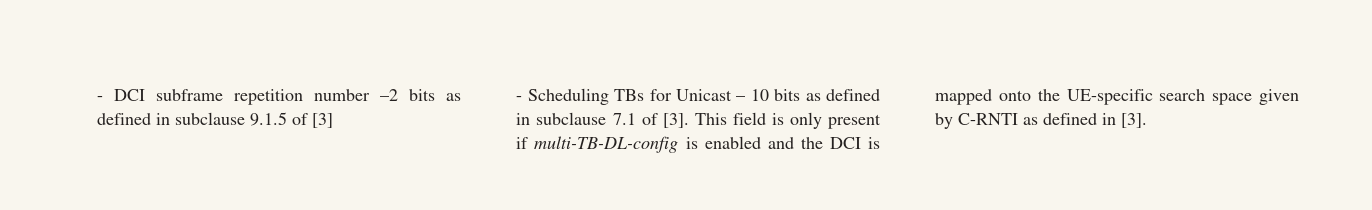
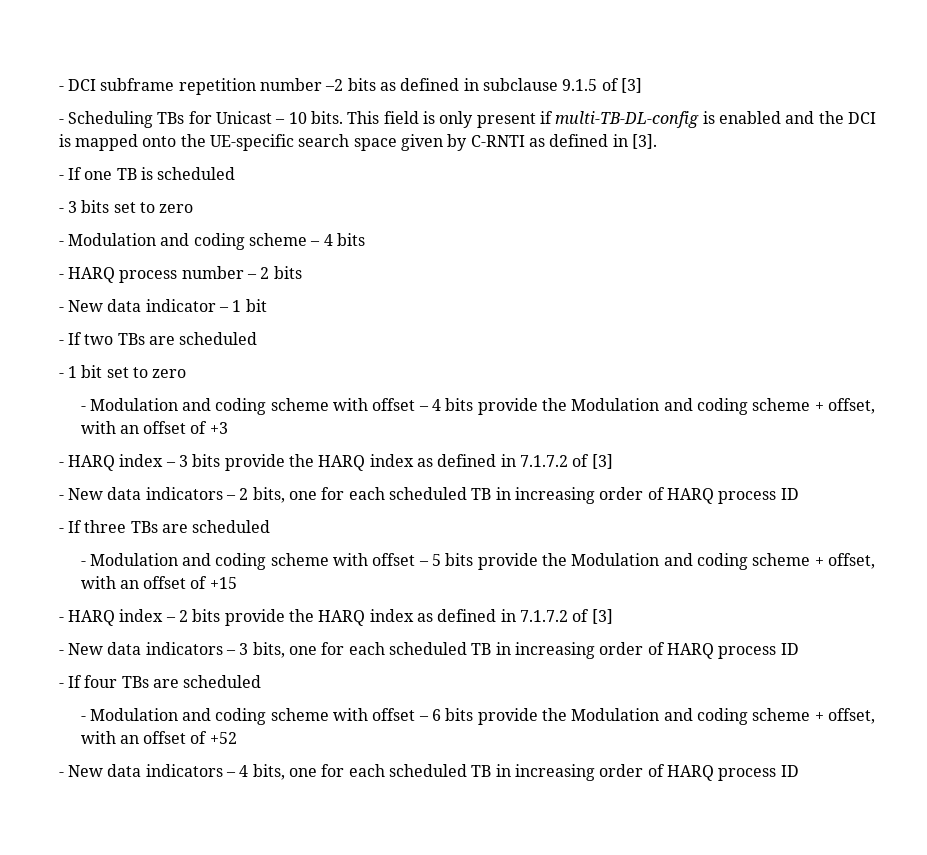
[774,89,881,101] [516,112,689,128] bits as defined in subclause 7.1 of [3]. -> [310,111,343,124] bits.
(1148, 120) none -> [58,167,236,180] [58,200,194,213] [58,233,365,250] [58,266,302,283] [58,299,267,312] [58,332,258,345] [58,365,187,378] [80,398,875,415] [80,421,228,434] [58,454,613,471] [58,487,799,504] [58,520,271,533] [80,553,875,570] [80,576,237,589] [58,609,613,626] [58,642,799,659] [58,675,262,688] [80,708,875,725] [80,731,237,744] [58,764,799,781] // - If one TB is scheduled // - 3 bits set to zero // - Modulation and coding scheme – 4 bits // - HARQ process number – 2 bits // - New data indicator – 1 bit // - If two TBs are scheduled // - 1 bit set to zero // - Modulation and coding scheme with offset – 4 bits provide the Modulation and coding scheme + offset, with an offset of +3 // - HARQ index – 3 bits provide the HARQ index as defined in 7.1.7.2 of [3] // - New data indicators – 2 bits, one for each scheduled TB in increasing order of HARQ process ID // - If three TBs are scheduled // - Modulation and coding scheme with offset – 5 bits provide the Modulation and coding scheme + offset, with an offset of +15 // - HARQ index – 2 bits provide the HARQ index as defined in 7.1.7.2 of [3] // - New data indicators – 3 bits, one for each scheduled TB in increasing order of HARQ process ID // - If four TBs are scheduled // - Modulation and coding scheme with offset – 6 bits provide the Modulation and coding scheme + offset, with an offset of +52 // - New data indicators – 4 bits, one for each scheduled TB in increasing order of HARQ process ID

